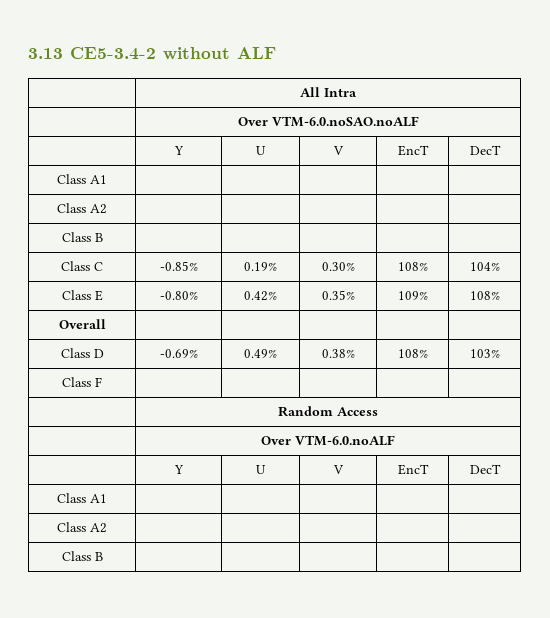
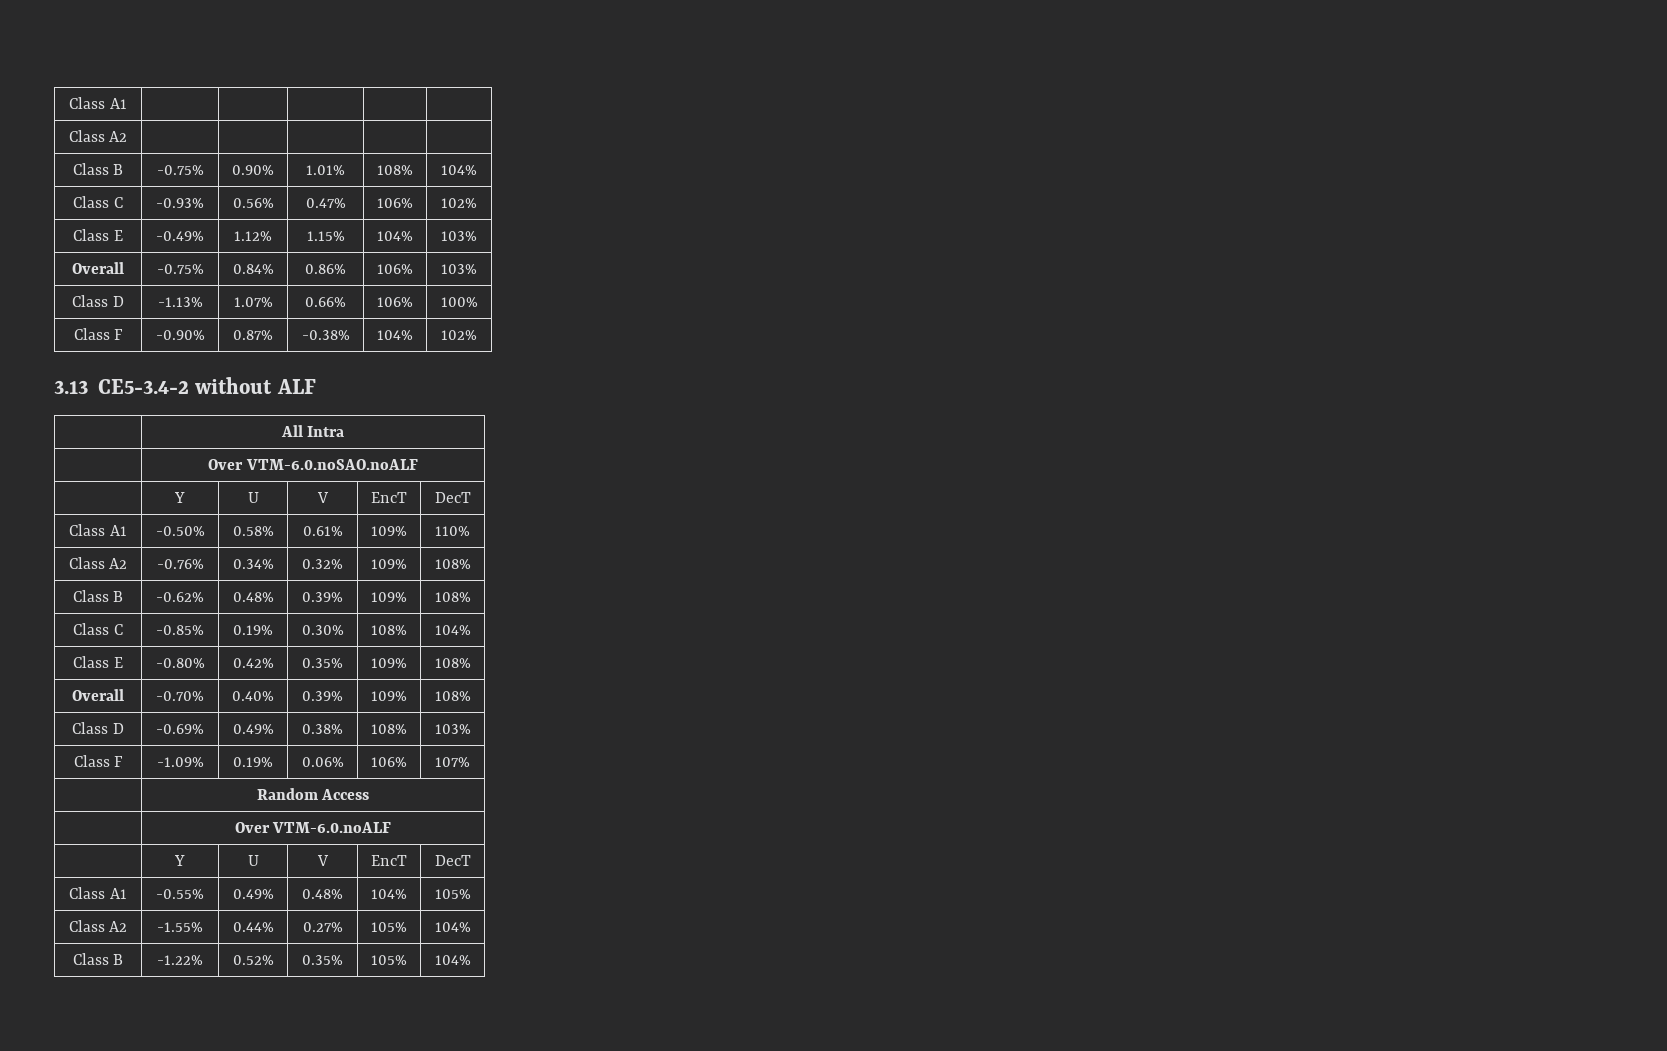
(28, 53) none -> [69,97,127,109] [68,130,128,142] [72,163,124,175] [156,165,204,175] [232,165,274,175] [306,165,345,175] [377,165,413,175] [441,165,477,175] [73,196,123,208] [156,198,204,208] [232,198,274,208] [305,198,346,208] [377,198,413,208] [441,198,477,208] [73,229,123,241] [156,231,204,241] [234,231,272,241] [306,231,345,241] [377,231,413,241] [441,231,477,241] [72,262,124,274] [156,264,204,274] [232,264,274,274] [305,264,346,274] [377,264,413,274] [441,264,477,274] [72,295,124,307] [157,297,203,307] [233,297,273,307] [305,297,346,307] [377,297,413,307] [440,297,478,307] [73,328,124,340] [155,330,205,340] [233,330,273,340] [301,330,350,340] [377,330,413,340] [441,330,477,340] Class A1 | | | | | // Class A2 | | | | | // Class B | -0.75% | 0.90% | 1.01% | 108% | 104% // Class C | -0.93% | 0.56% | 0.47% | 106% | 102% // Class E | -0.49% | 1.12% | 1.15% | 104% | 103% // Overall | -0.75% | 0.84% | 0.86% | 106% | 103% // Class D | -1.13% | 1.07% | 0.66% | 106% | 100% // Class F | -0.90% | 0.87% | -0.38% | 104% | 102% //
[57,203,107,214] [61,232,103,242] | | | | // Class A2 | | | | | // Class B | | | | | -> [155,526,205,536] [232,526,274,536] [302,526,343,536] [371,526,407,536] [435,526,470,536] [68,557,128,569] [156,559,204,569] [232,559,274,569] [302,559,343,569] [371,559,407,569] [434,559,471,569] [72,590,124,602] [156,592,204,602] [232,592,274,602] [302,592,343,602] [371,592,407,602] [434,592,471,602] -0.50% | 0.58% | 0.61% | 109% | 110% // Class A2 | -0.76% | 0.34% | 0.32% | 109% | 108% // Class B | -0.62% | 0.48% | 0.39% | 109% | 108%
(106, 324) | | | | -> [156,691,204,701] [232,691,274,701] [302,691,343,701] [371,691,407,701] [434,691,471,701] -0.70% | 0.40% | 0.39% | 109% | 108%
(102, 382) | | | | -> [156,757,204,767] [233,757,273,767] [301,757,344,767] [371,757,407,767] [435,757,470,767] -1.09% | 0.19% | 0.06% | 106% | 107%
[57,522,107,533] [61,551,103,561] | | | | // Class A2 | | | | | // Class B | | | | | -> [156,889,204,899] [232,889,274,899] [302,889,343,899] [371,889,407,899] [434,889,471,899] [68,920,128,932] [157,922,203,932] [232,922,274,932] [302,922,343,932] [371,922,407,932] [434,922,471,932] [72,953,124,965] [157,955,203,965] [232,955,274,965] [302,955,343,965] [371,955,407,965] [434,955,471,965] -0.55% | 0.49% | 0.48% | 104% | 105% // Class A2 | -1.55% | 0.44% | 0.27% | 105% | 104% // Class B | -1.22% | 0.52% | 0.35% | 105% | 104%

